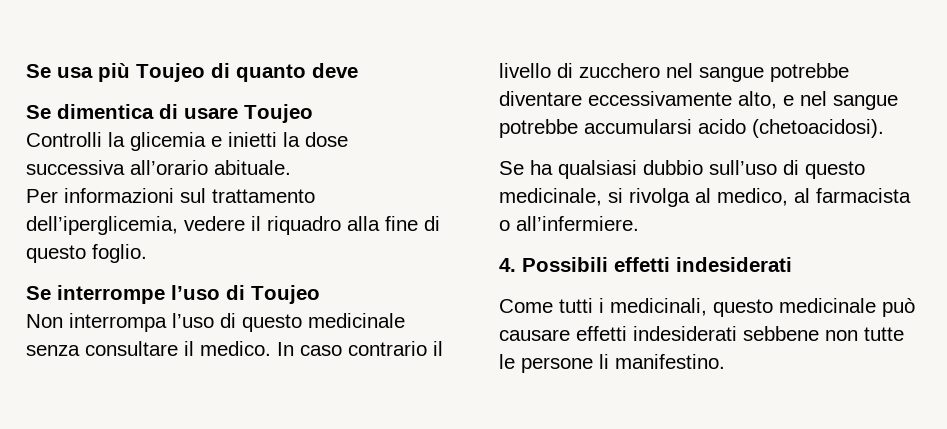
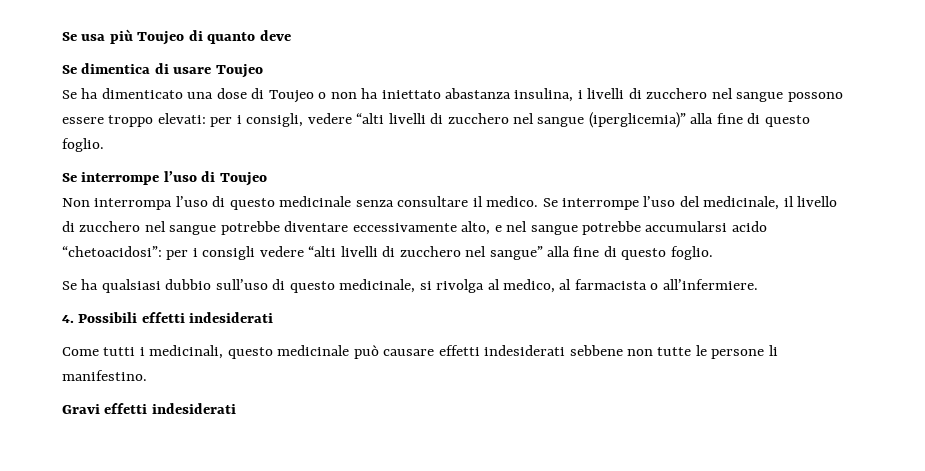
[26,132,348,151] [26,160,291,175] [26,188,315,203] [26,216,341,235] Controlli la glicemia e inietti la dose successiva all’orario abituale. // Per informazioni sul trattamento dell’iperglicemia, vedere il riquadro -> [62,88,843,103] [62,112,686,128] Se ha dimenticato una dose di Toujeo o non ha iniettato abastanza insulina, i livelli di zucchero nel sangue possono essere troppo elevati: per i consigli, vedere “alti livelli di zucchero nel sangue (iperglicemia)”
[277,341,427,356] In caso contrario -> [542,196,780,210] Se interrompe l’uso del medicinale,
[752,119,884,138] (chetoacidosi). -> [62,246,713,260] “chetoacidosi”: per i consigli vedere “alti livelli di zucchero nel sangue” alla fine di questo foglio.
(725, 361) none -> [62,403,236,414] // Gravi effetti indesiderati

